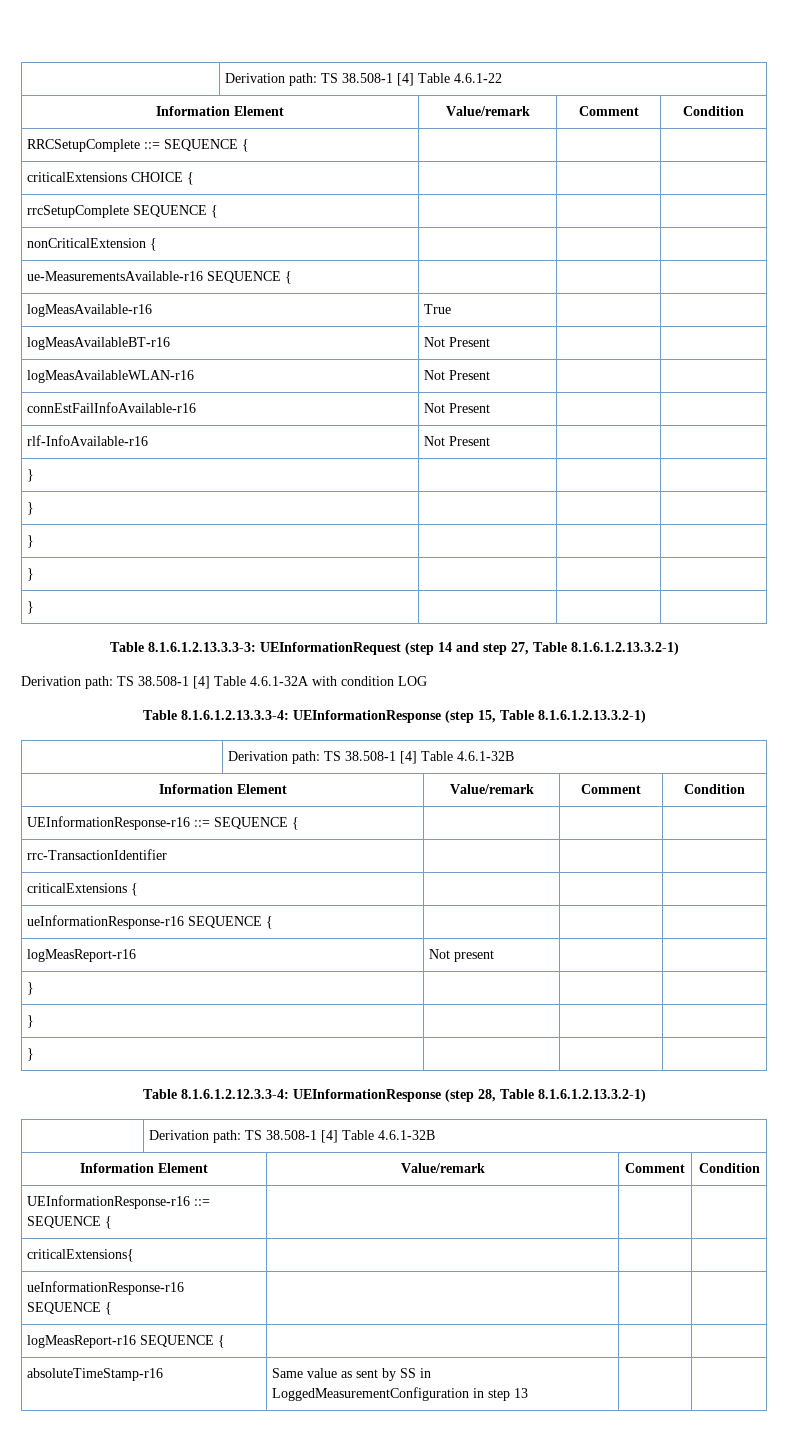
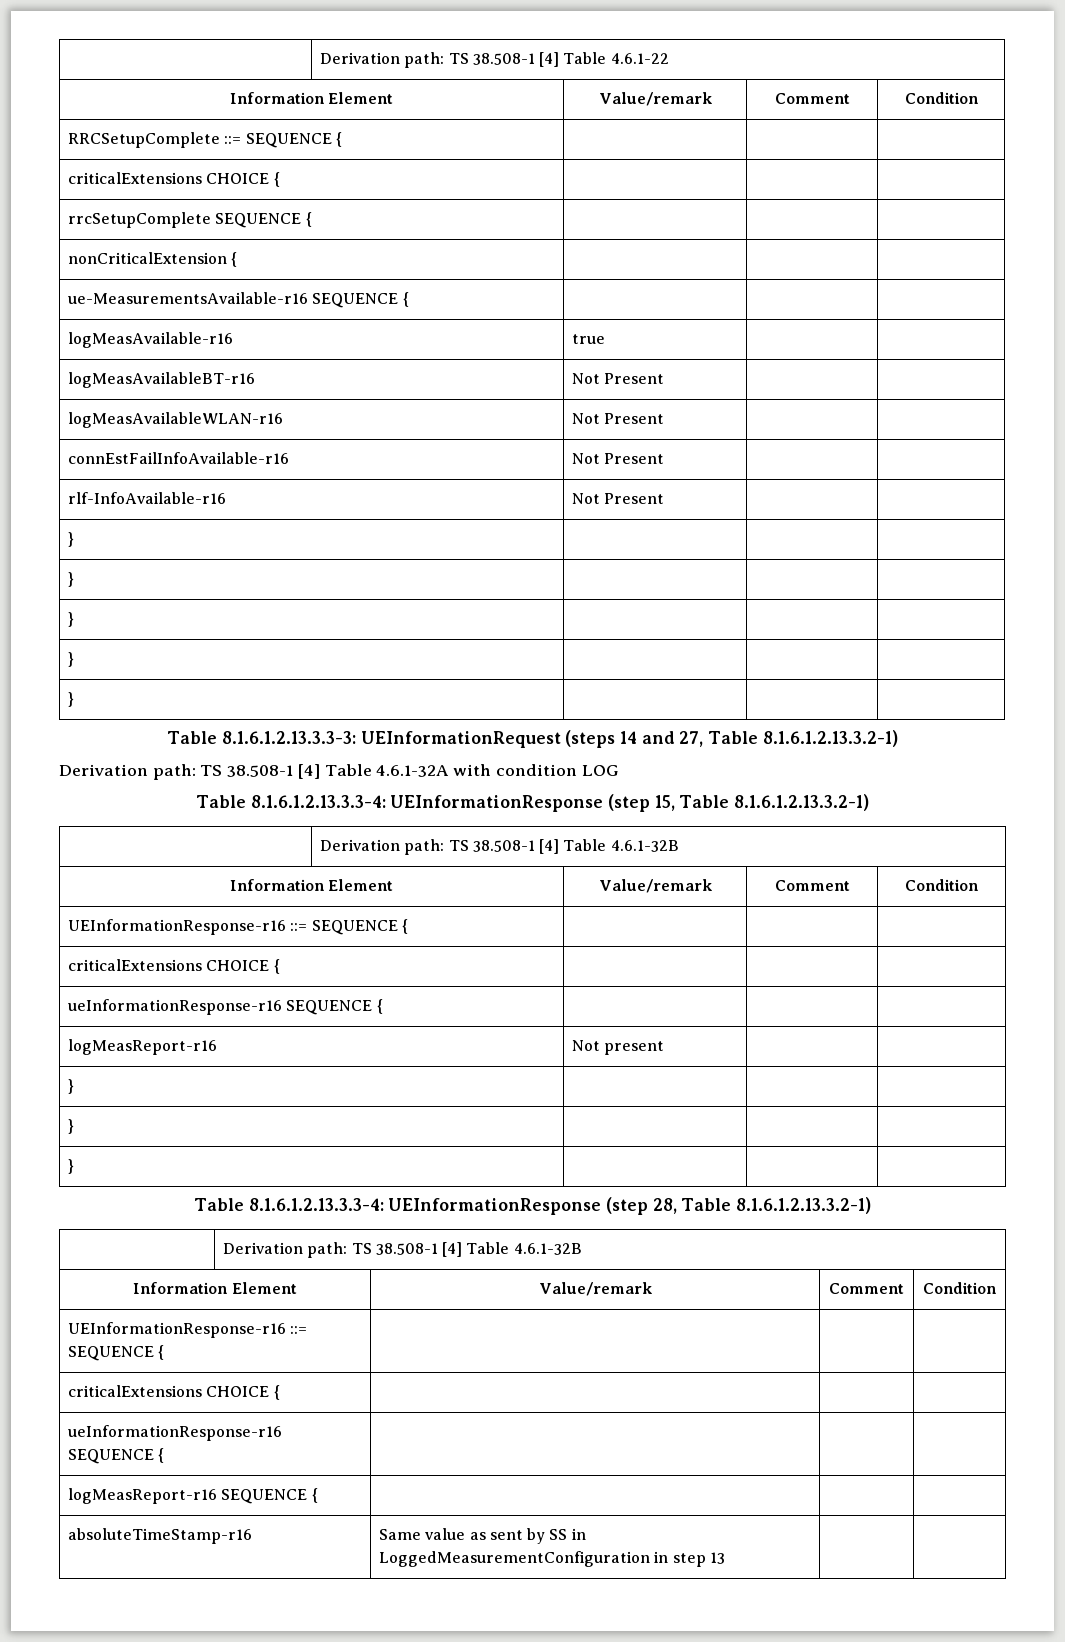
[424,304,452,314] True -> [571,334,605,344] true
[404,642,434,655] (step -> [565,730,616,748] (steps
[482,643,507,655] step -> (675, 737) none
[27,849,168,860] [27,883,128,893] // rrc-TransactionIdentifier | | | // criticalExtensions -> [67,959,270,971] // criticalExtensions CHOICE
[180,1089,289,1099] 8.1.6.1.2.12.3.3-4: -> [248,1198,384,1211] 8.1.6.1.2.13.3.3-4:
[27,1249,135,1262] criticalExtensions{ -> [67,1385,280,1400] criticalExtensions CHOICE {

